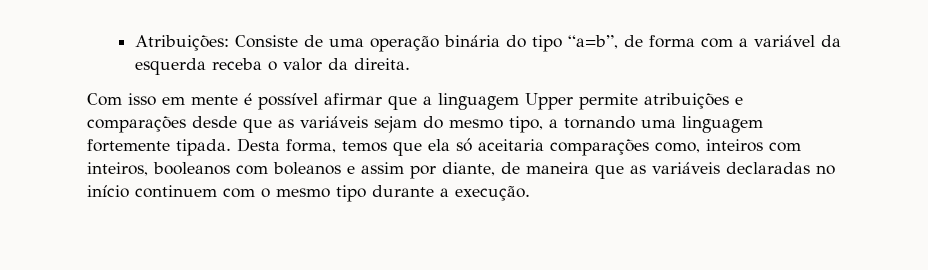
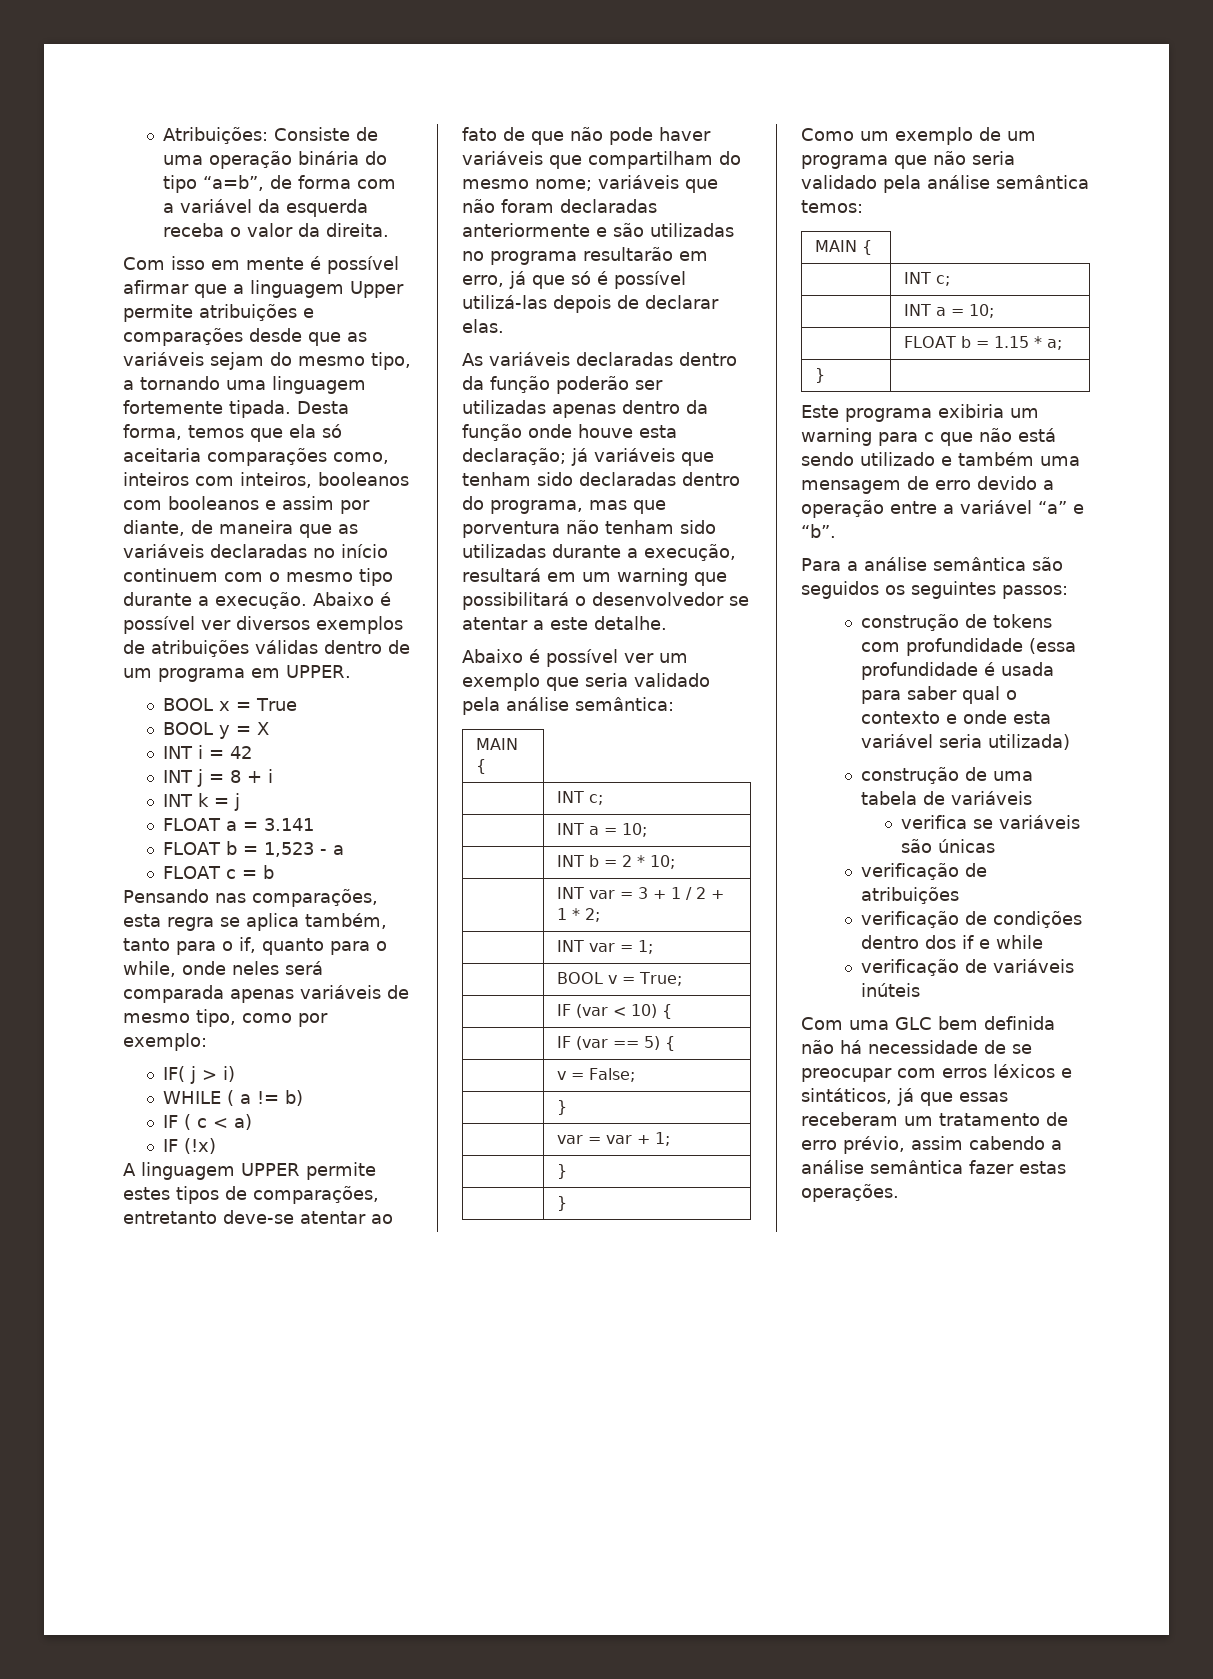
[273,162,341,175] boleanos -> [168,496,259,510] booleanos
(530, 193) none -> [313,592,391,606] [123,616,403,634] [123,640,410,657] [123,665,351,682] [162,698,297,711] [162,722,269,739] [162,745,252,759] [162,769,273,787] [162,793,240,811] [162,818,314,831] [162,841,344,857] [162,865,274,879] [123,889,378,907] [123,913,387,931] [123,937,387,955] [123,961,323,977] [123,985,409,1003] [123,1009,328,1027] [123,1033,207,1051] [162,1066,235,1084] [162,1090,303,1106] [162,1114,252,1130] [162,1138,216,1154] [123,1162,376,1180] [123,1186,379,1204] [123,1210,393,1224] [462,127,711,145] [462,151,741,169] [462,175,718,193] [462,199,657,213] [462,223,734,237] [462,247,708,265] [462,271,686,289] [462,295,719,313] [462,319,504,333] [462,352,737,366] [462,376,663,394] [462,400,708,418] [462,424,677,441] [462,448,714,466] [462,472,740,486] [462,496,666,514] [462,520,716,538] [462,544,736,561] [462,568,727,586] [462,592,749,610] [462,616,667,630] [462,649,688,667] [462,673,710,691] [462,697,674,715] [475,738,518,750] [475,759,486,774] [556,791,603,805] [556,823,647,837] [556,855,675,869] [556,887,724,900] [556,908,600,922] [556,940,653,954] [556,972,682,986] [556,1004,672,1019] [556,1036,675,1051] [556,1068,635,1082] [556,1100,567,1115] [556,1132,670,1146] [556,1164,567,1179] [556,1196,567,1211] [801,127,1036,145] [801,151,1015,169] [801,175,1089,193] [801,200,863,213] [814,240,872,255] [903,272,950,286] [903,304,994,318] [903,336,1062,350] [814,368,825,383] [801,404,1039,422] [801,428,1056,446] [801,452,1080,466] [801,476,1054,494] [801,500,1084,518] [801,524,836,538] [801,557,1063,571] [801,581,1068,599] [860,614,1052,631] [860,638,1076,656] [860,662,1054,680] [860,686,1017,704] [860,710,1051,724] [860,734,1070,750] [860,767,1033,784] [860,791,1032,805] [901,815,1081,829] [901,839,996,853] [860,863,987,880] [860,887,959,904] [860,911,1082,928] [860,935,1043,949] [860,959,1074,976] [860,983,920,997] [801,1016,1055,1030] [801,1040,1032,1054] [801,1064,1072,1082] [801,1088,1008,1106] [801,1112,1068,1126] [801,1136,1062,1154] [801,1160,1066,1174] [801,1184,899,1202] Abaixo é possível ver diversos exemplos de atribuições válidas dentro de um programa em UPPER. // BOOL x = True // BOOL y = X // INT i = 42 // INT j = 8 + i // INT k = j // FLOAT a = 3.141 // FLOAT b = 1,523 - a // FLOAT c = b // Pensando nas comparações, esta regra se aplica também, tanto para o if, quanto para o while, onde neles será comparada apenas variáveis de mesmo tipo, como por exemplo: // IF( j > i) // WHILE ( a != b) // IF ( c < a) // IF (!x) // A linguagem UPPER permite estes tipos de comparações, entretanto deve-se atentar ao fato de que não pode haver variáveis que compartilham do mesmo nome; variáveis que não foram declaradas anteriormente e são utilizadas no programa resultarão em erro, já que só é possível utilizá-las depois de declarar elas. // As variáveis declaradas dentro da função poderão ser utilizadas apenas dentro da função onde houve esta declaração; já variáveis que tenham sido declaradas dentro do programa, mas que porventura não tenham sido utilizadas durante a execução, resultará em um warning que possibilitará o desenvolvedor se atentar a este detalhe. // Abaixo é possível ver um exemplo que seria validado pela análise semântica: // MAIN { // | INT c; // | INT a = 10; // | INT b = 2 * 10; // | INT var = 3 + 1 / 2 + 1 * 2; // | INT var = 1; // | BOOL v = True; // | IF (var < 10) { // | IF (var == 5) { // | v = False; // | } // | var = var + 1; // | } // | } // Como um exemplo de um programa que não seria validado pela análise semântica temos: // MAIN { // | INT c; // | INT a = 10; // | FLOAT b = 1.15 * a; // } | // Este programa exibiria um warning para c que não está sendo utilizado e também uma mensagem de erro devido a operação entre a variável “a” e “b”. // Para a análise semântica são seguidos os seguintes passos: // construção de tokens com profundidade (essa profundidade é usada para saber qual o contexto e onde esta variável seria utilizada) // construção de uma tabela de variáveis // verifica se variáveis são únicas // verificação de atribuições // verificação de condições dentro dos if e while // verificação de variáveis inúteis // Com uma GLC bem definida não há necessidade de se preocupar com erros léxicos e sintáticos, já que essas receberam um tratamento de erro prévio, assim cabendo a análise semântica fazer estas operações.

